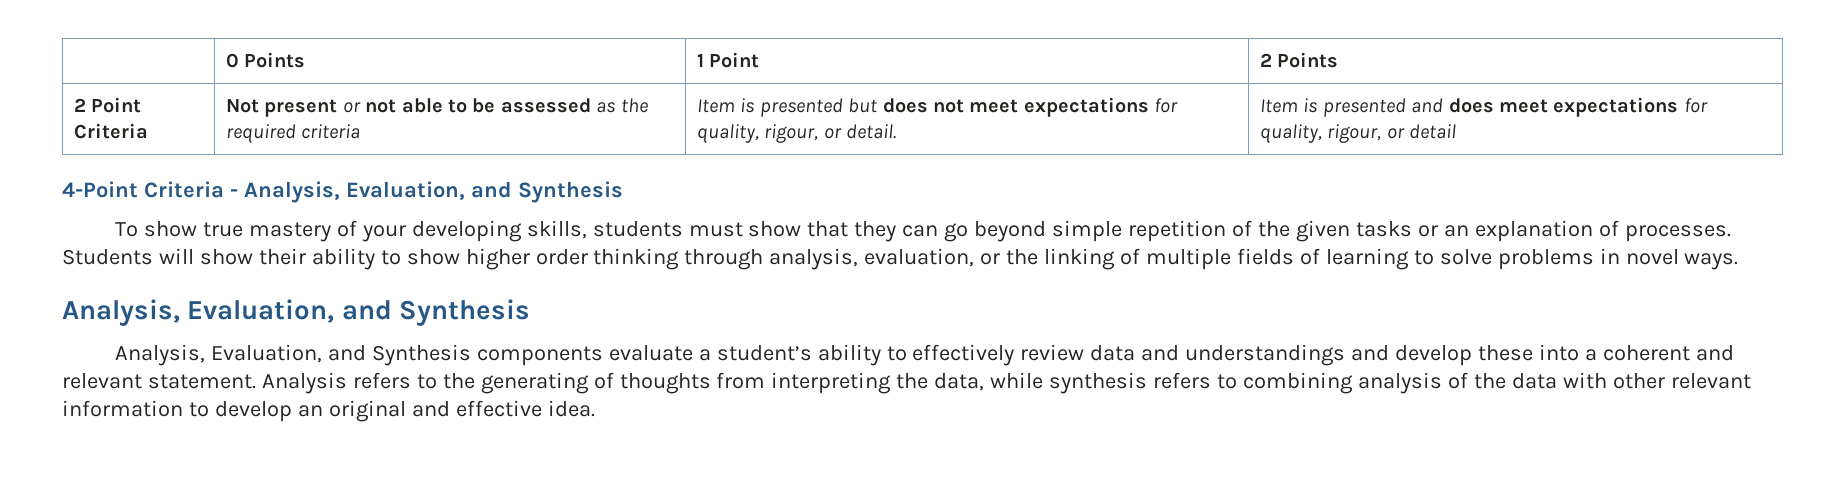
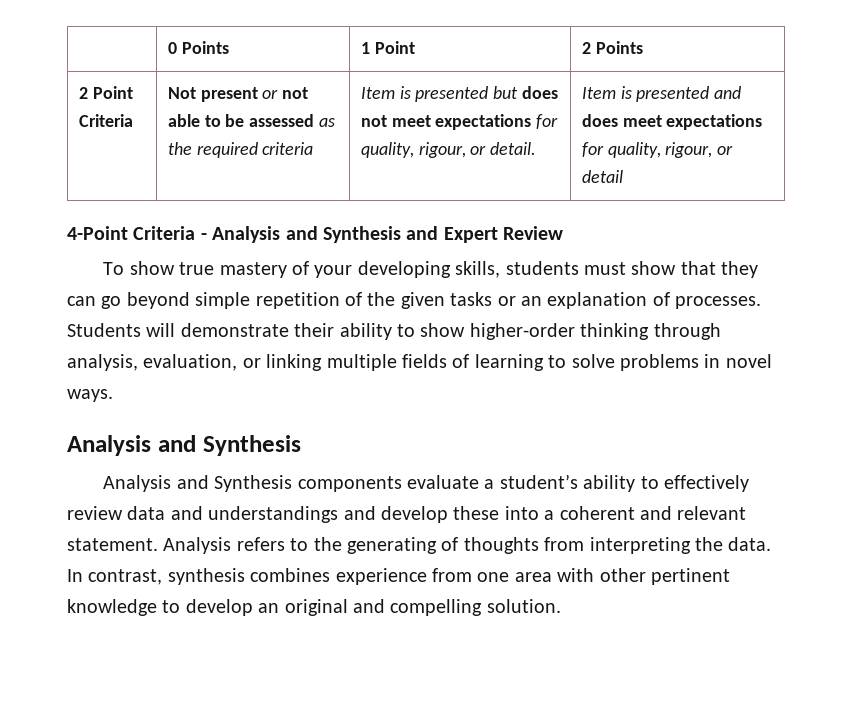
[244,181,623,203] Analysis, Evaluation, and Synthesis -> [212,226,564,243] Analysis and Synthesis and Expert Review
[199,249,253,265] show -> [180,323,289,337] demonstrate
[465,248,588,270] higher order -> [469,323,575,340] higher-order
[1006,248,1141,270] the linking of -> [266,354,323,371] linking
[62,299,531,326] [115,344,323,366] Analysis, Evaluation, and Synthesis // Analysis, Evaluation, -> [67,435,301,456] [103,475,172,492] Analysis and Synthesis // Analysis
[934,372,1751,394] [62,400,183,417] data, while synthesis refers to combining analysis of the data with other relevant information -> [728,537,772,551] [67,568,730,585] [67,599,157,616] data. In contrast, synthesis combines experience from one area with other pertinent knowledge
[455,400,595,417] effective idea. -> [390,599,561,616] compelling solution.

